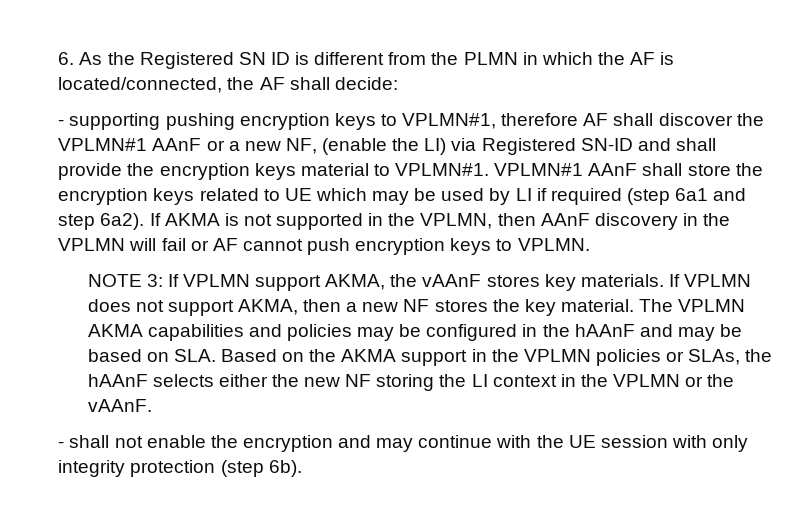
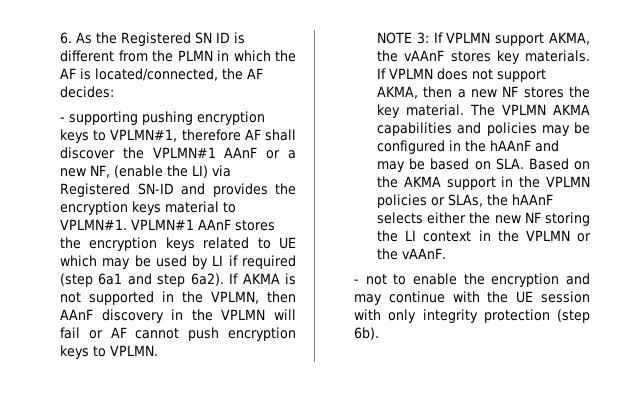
[289,77,398,90] shall decide: -> [60,86,115,98] decides:
[675,138,716,151] [58,163,123,180] shall provide -> [212,183,268,197] provides
[642,163,731,176] shall store -> [235,220,276,231] stores
[69,435,143,448] shall not -> [365,274,407,285] not to

